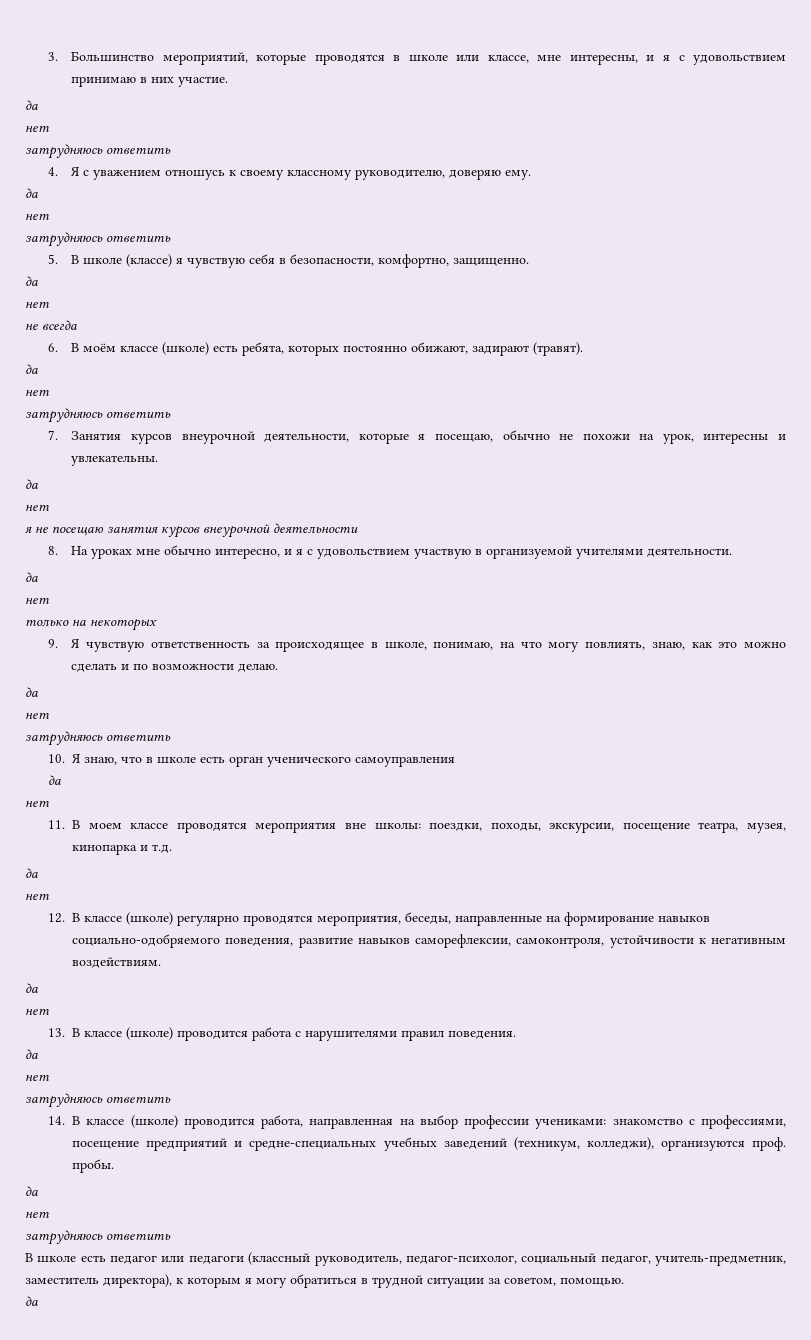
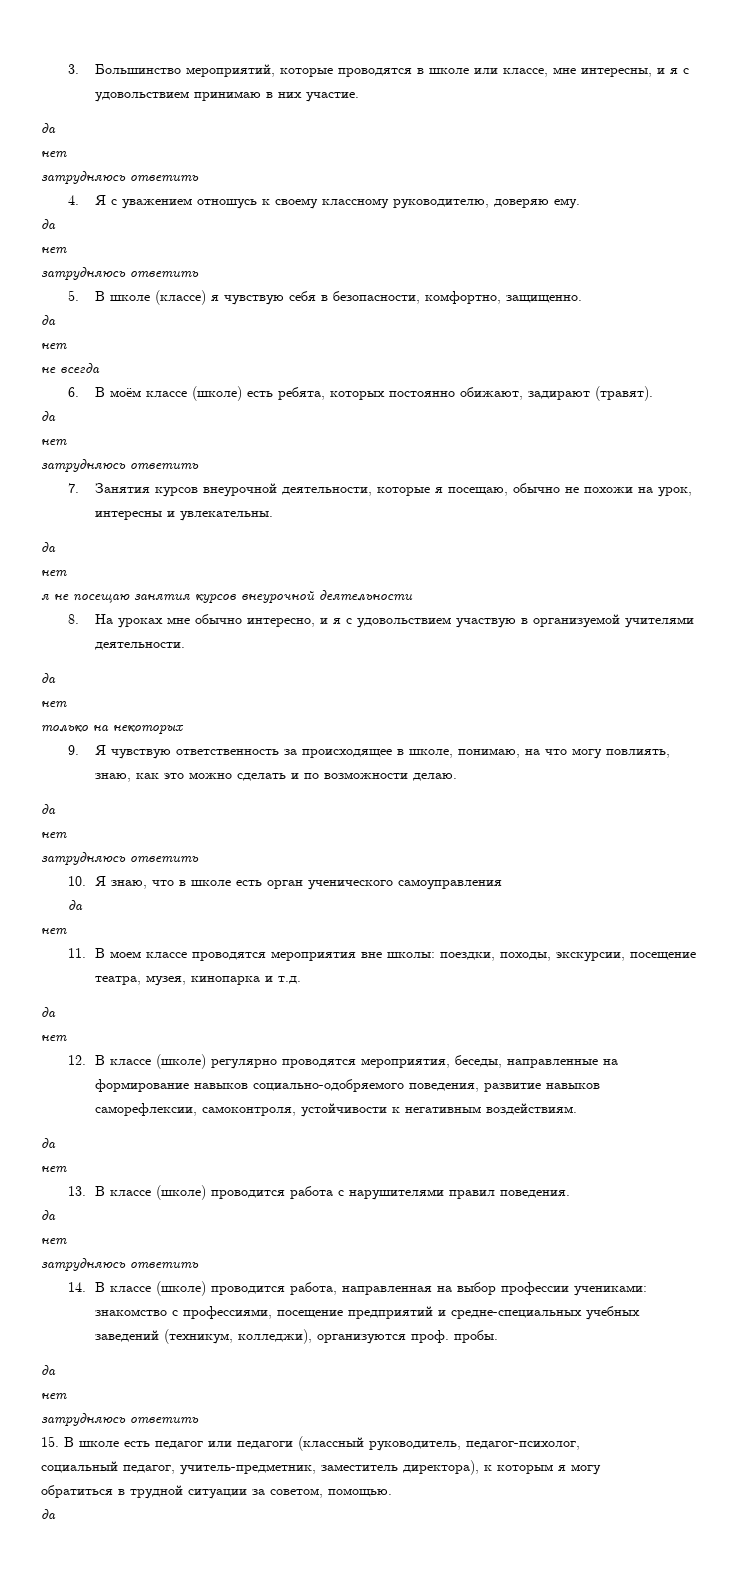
(171, 1236) none -> [41,1436,59,1447] 15.
(517, 1259) none -> (580, 1445) //
(287, 1282) none -> (601, 1469) //

